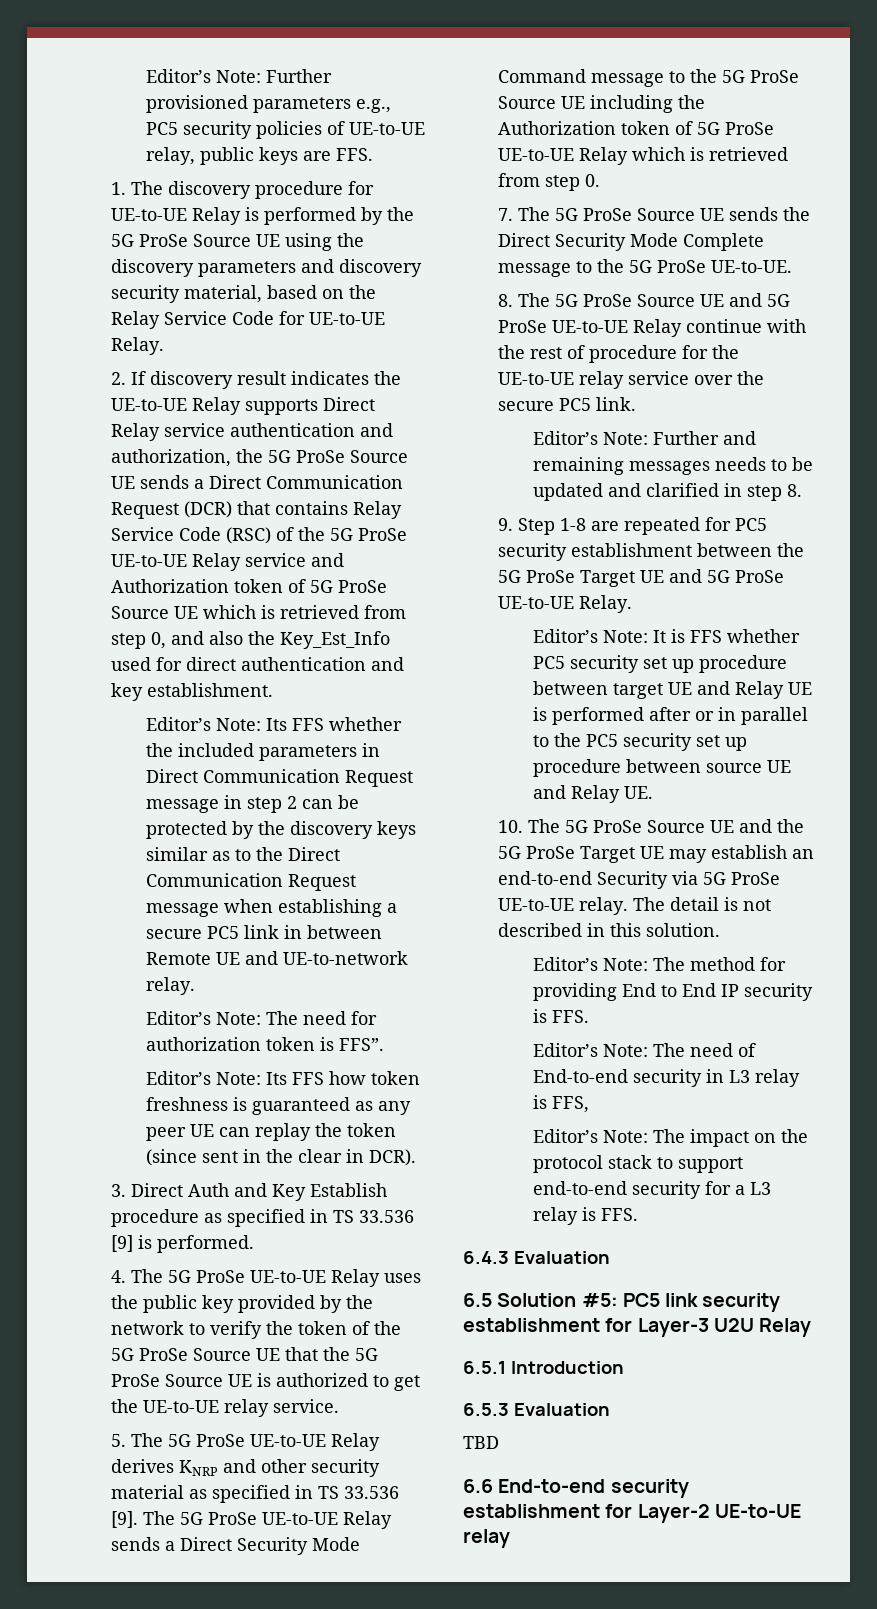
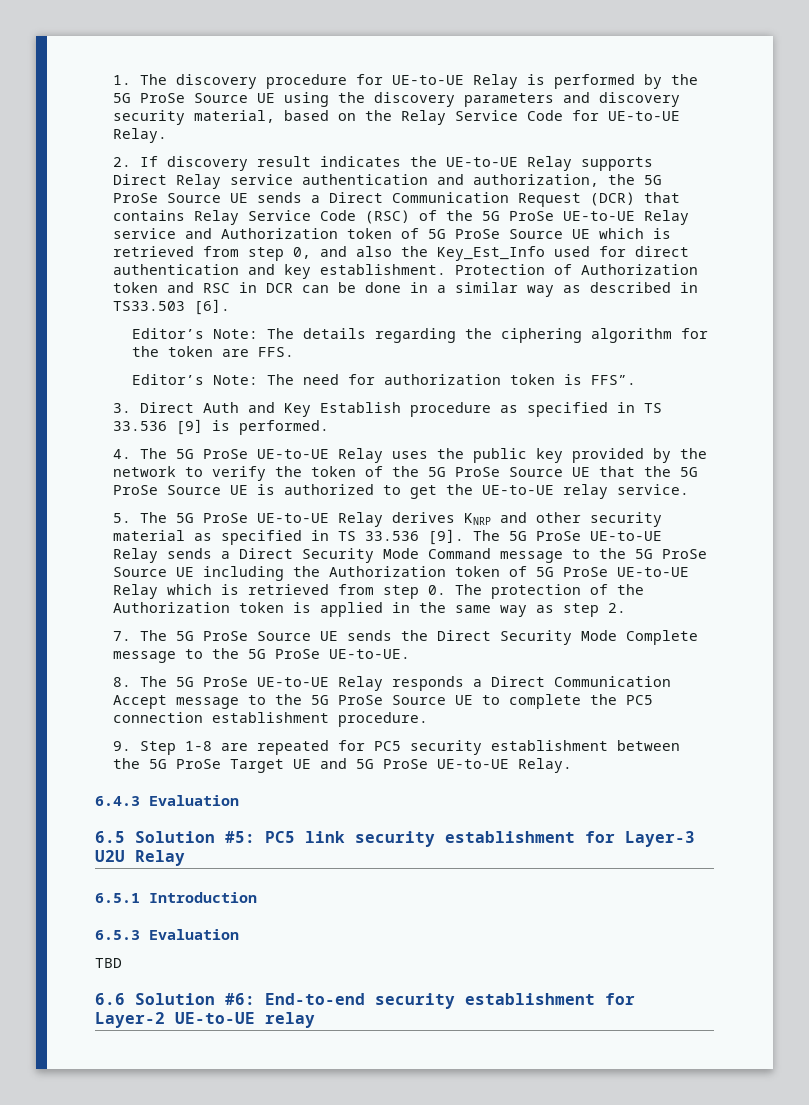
[146,69,333,83] [146,95,392,113] [146,121,426,139] [146,147,374,165] Editor’s Note: Further provisioned parameters e.g., PC5 security policies of UE-to-UE relay, public keys are FFS. // -> (113, 80) none
[146,717,403,731] [146,743,381,761] [146,769,414,787] [146,795,360,813] [146,821,417,839] [146,847,341,861] [146,873,357,891] [146,899,398,917] [146,925,383,939] [146,951,409,965] [146,977,196,995] // Editor’s Note: Its FFS whether the included parameters in Direct Communication Request message in step 2 can be protected by the discovery keys similar as to the Direct Communication Request message when establishing a secure PC5 link in between Remote UE and UE-to-network relay. -> [455,264,699,275] [113,282,699,297] [113,299,231,315] [131,328,708,343] [131,346,294,357] Protection of Authorization token and RSC in DCR can be done in a similar way as described in TS33.503 [6]. // Editor’s Note: The details regarding the ciphering algorithm for the token are FFS.
[146,1071,421,1085] [146,1097,412,1115] [146,1123,397,1141] [146,1149,417,1166] // Editor’s Note: Its FFS how token freshness is guaranteed as any peer UE can replay the token (since sent in the clear in DCR). -> (636, 380) none
(601, 180) none -> [455,584,645,599] [113,602,627,617] The protection of the Authorization token is applied in the same way as step 2.
[637,293,791,307] [498,319,807,337] [498,345,740,363] [498,371,765,389] [498,397,637,411] [533,431,757,445] [533,457,814,475] [533,483,803,501] Source UE and 5G ProSe UE-to-UE Relay continue with the rest of procedure for the UE-to-UE relay service over the secure PC5 link. // Editor’s Note: Further and remaining messages needs to be updated and clarified in step 8. -> [257,676,672,691] [113,694,654,709] [113,712,429,727] UE-to-UE Relay responds a Direct Communication Accept message to the 5G ProSe Source UE to complete the PC5 connection establishment procedure.
[533,629,801,643] [533,655,788,673] [533,681,813,699] [533,707,809,725] [533,733,748,751] [533,759,792,777] [533,785,654,803] [498,819,805,833] [498,845,815,863] [498,871,781,889] [498,897,772,915] [498,923,721,937] [533,957,787,971] [533,983,814,1001] [533,1009,590,1023] [533,1043,757,1057] [533,1069,801,1087] [533,1095,590,1113] [533,1129,809,1147] [533,1155,744,1173] [533,1181,772,1199] [533,1207,639,1225] // Editor’s Note: It is FFS whether PC5 security set up procedure between target UE and Relay UE is performed after or in parallel to the PC5 security set up procedure between source UE and Relay UE. // 10. The 5G ProSe Source UE and the 5G ProSe Target UE may establish an end-to-end Security via 5G ProSe UE-to-UE relay. The detail is not described in this solution. // Editor’s Note: The method for providing End to End IP security is FFS. // Editor’s Note: The need of End-to-end security in L3 relay is FFS, // Editor’s Note: The impact on the protocol stack to support end-to-end security for a L3 relay is FFS. -> (573, 765) none
(493, 1486) none -> [135,993,255,1005] Solution #6:

